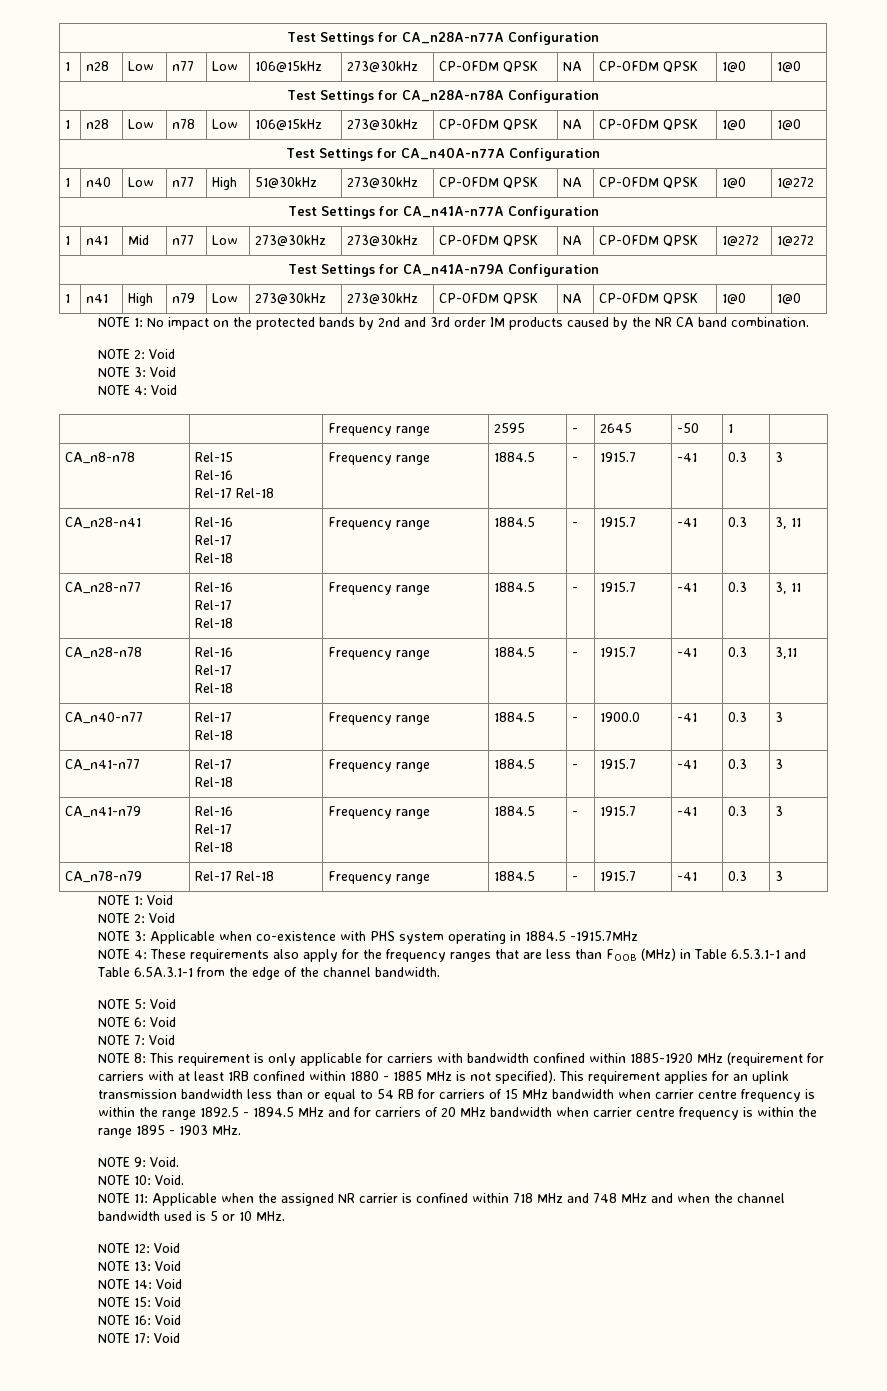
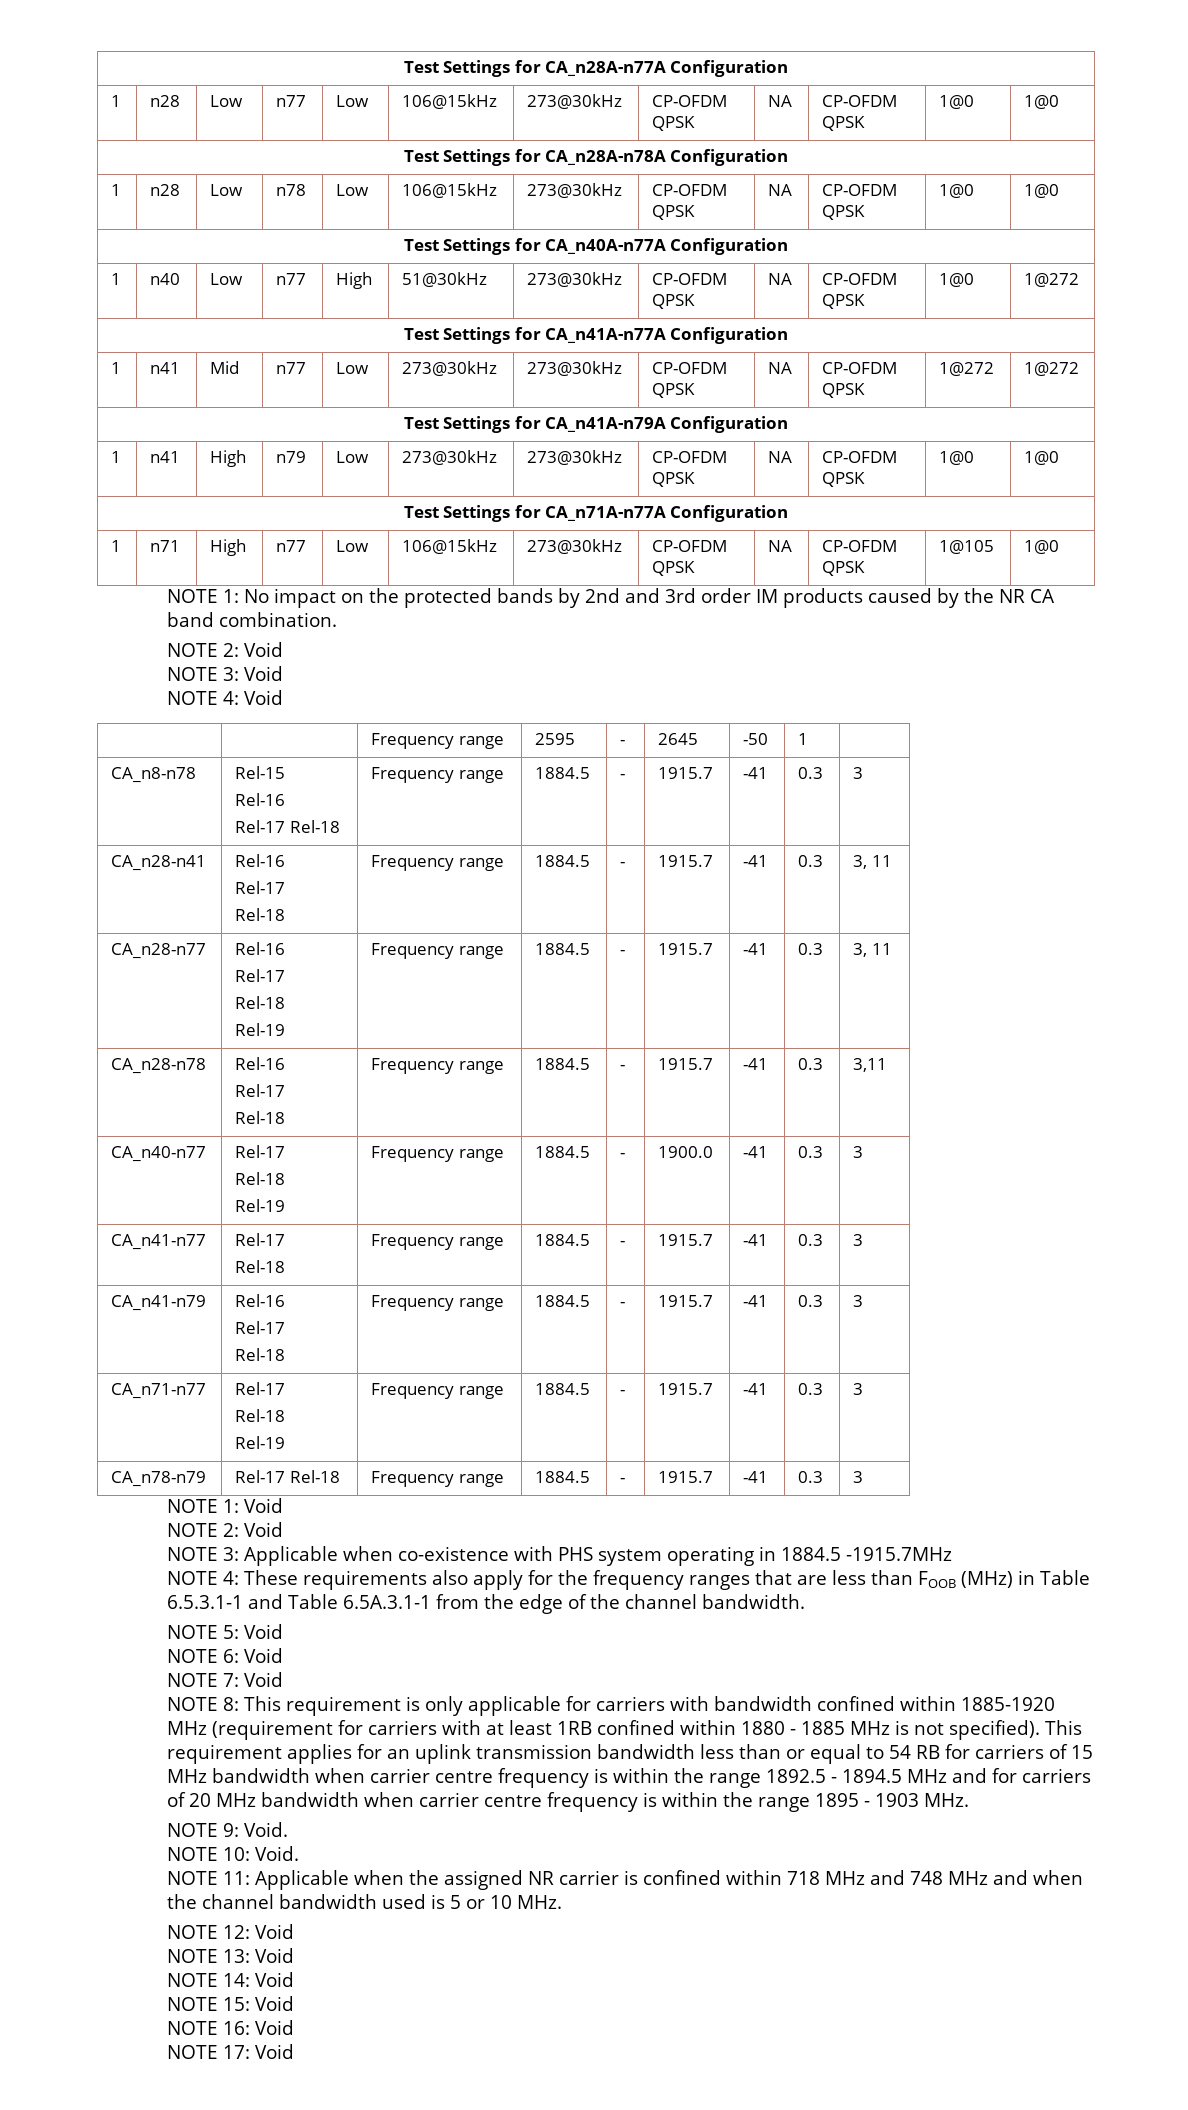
(802, 299) none -> [403,505,789,522] [111,540,122,552] [150,540,181,552] [210,539,247,556] [276,540,307,552] [336,540,370,552] [402,539,498,554] [527,539,623,554] [652,540,728,552] [652,561,696,576] [768,540,793,552] [822,540,898,552] [822,561,866,576] [939,540,995,554] [1024,540,1060,554] // Test Settings for CA_n71A-n77A Configuration // 1 | n71 | High | n77 | Low | 106@15kHz | 273@30kHz | CP-OFDM QPSK | NA | CP-OFDM QPSK | 1@105 | 1@0
(234, 623) none -> [235,1023,286,1036] // Rel-19
(234, 735) none -> [235,1199,286,1212] // Rel-19
(784, 811) none -> [111,1383,207,1399] [235,1382,286,1395] [235,1409,286,1422] [235,1436,286,1449] [371,1383,504,1399] [535,1383,591,1395] [620,1390,626,1395] [658,1383,714,1395] [743,1383,769,1395] [798,1383,824,1395] [853,1383,864,1395] // CA_n71-n77 | Rel-17 // Rel-18 // Rel-19 | Frequency range | 1884.5 | - | 1915.7 | -41 | 0.3 | 3

